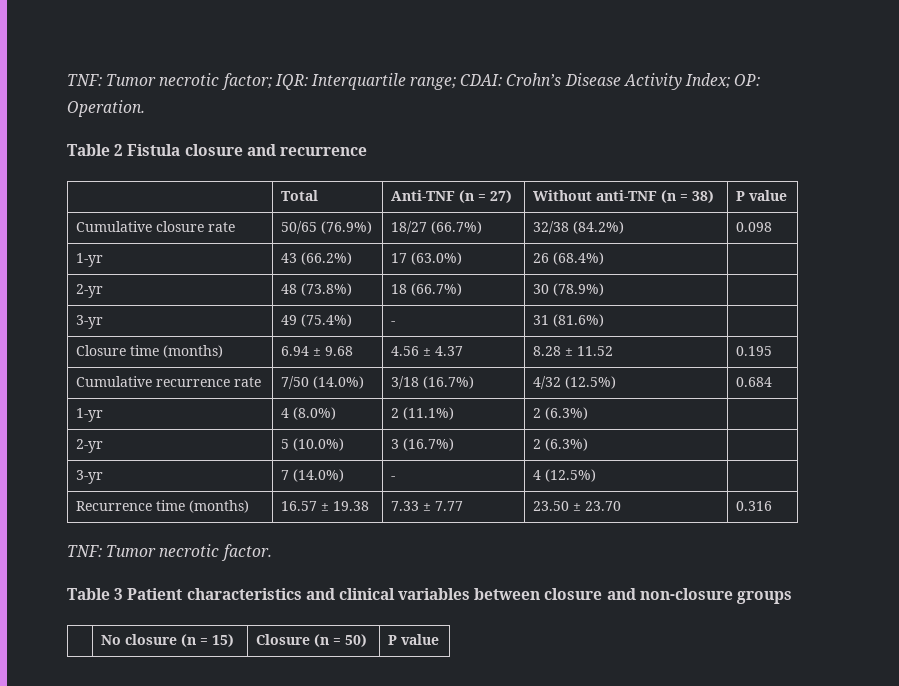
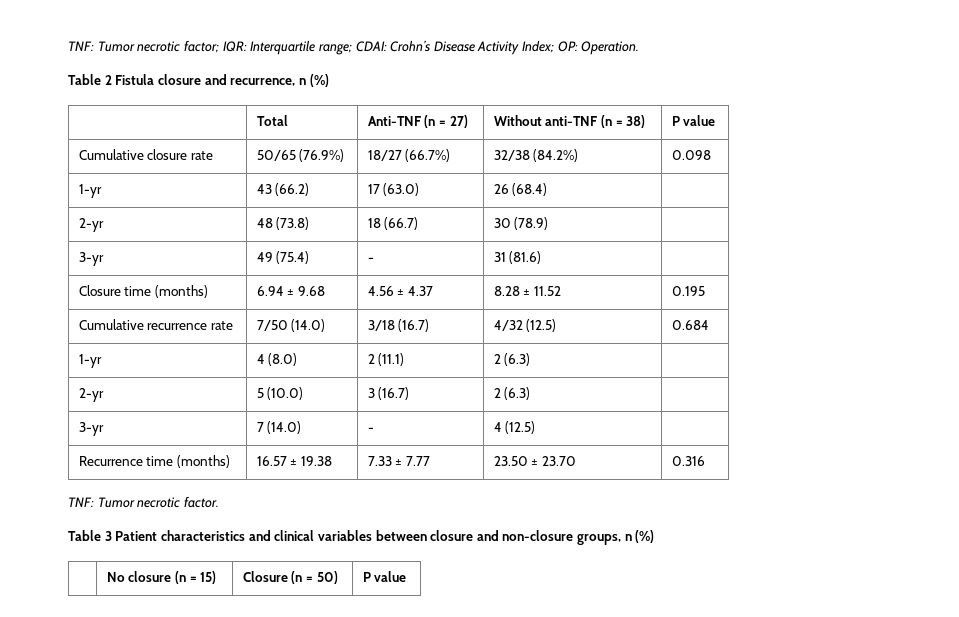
[279,147,367,156] recurrence -> [230,74,329,87] recurrence, n (%)
[300,252,352,265] (66.2%) -> [275,183,310,196] (66.2)
[410,252,462,265] (63.0%) -> [383,183,420,196] (63.0)
[552,252,604,265] (68.4%) -> [512,183,548,196] (68.4)
[300,283,352,296] (73.8%) -> [276,217,310,230] (73.8)
[410,283,462,296] (66.7%) -> [384,217,419,230] (66.7)
[552,283,604,296] (78.9%) -> [514,217,549,230] (78.9)
[300,314,352,327] (75.4%) -> [276,251,310,264] (75.4)
[552,314,604,327] (81.6%) -> [509,251,542,264] (81.6)
[312,376,364,389] (14.0%) -> [291,319,326,332] (14.0)
[422,376,474,389] (16.7%) -> [398,319,430,332] (16.7)
[564,376,616,389] (12.5%) -> [526,319,557,332] (12.5)
[292,407,336,420] [390,407,454,420] [532,407,588,420] (8.0%) | 2 (11.1%) | 2 (6.3%) -> [268,353,298,366] [367,353,405,366] [493,353,531,366] (8.0) | 2 (11.1) | 2 (6.3)
[292,438,344,451] [390,438,454,451] [532,438,588,451] (10.0%) | 3 (16.7%) | 2 (6.3%) -> [267,387,304,400] [367,387,410,400] [493,387,531,400] (10.0) | 3 (16.7) | 2 (6.3)
[292,469,344,482] (14.0%) -> [267,421,302,434] (14.0)
[544,469,596,482] (12.5%) -> [505,421,536,434] (12.5)
[737,591,793,604] groups -> [577,530,655,545] groups, n (%)

